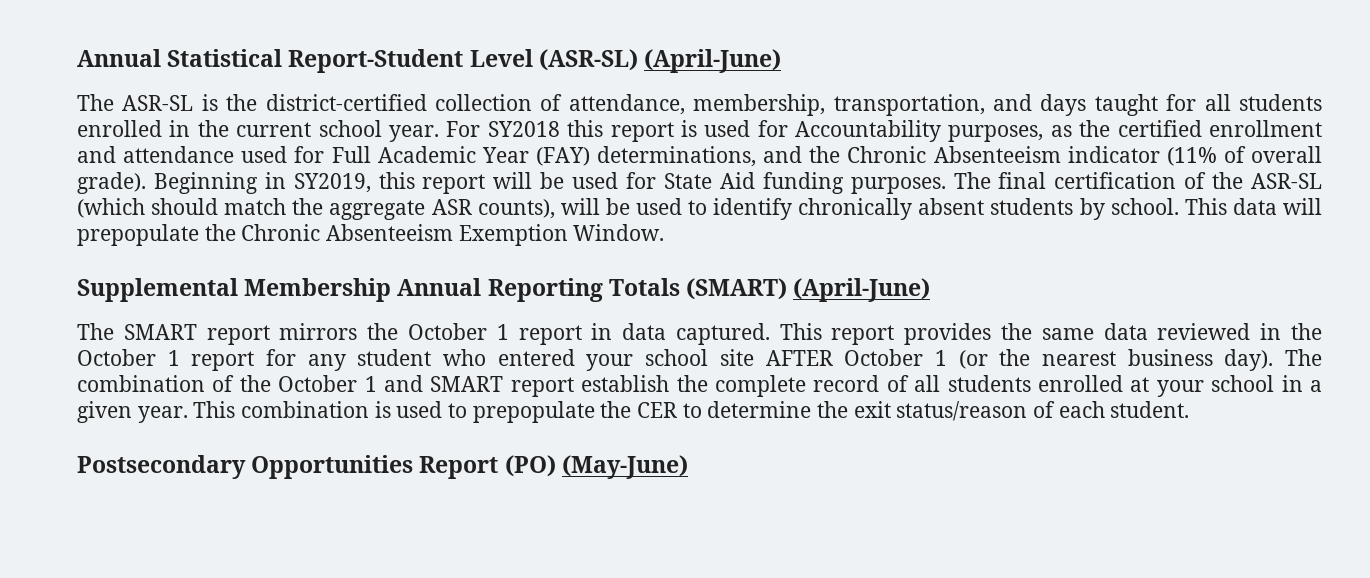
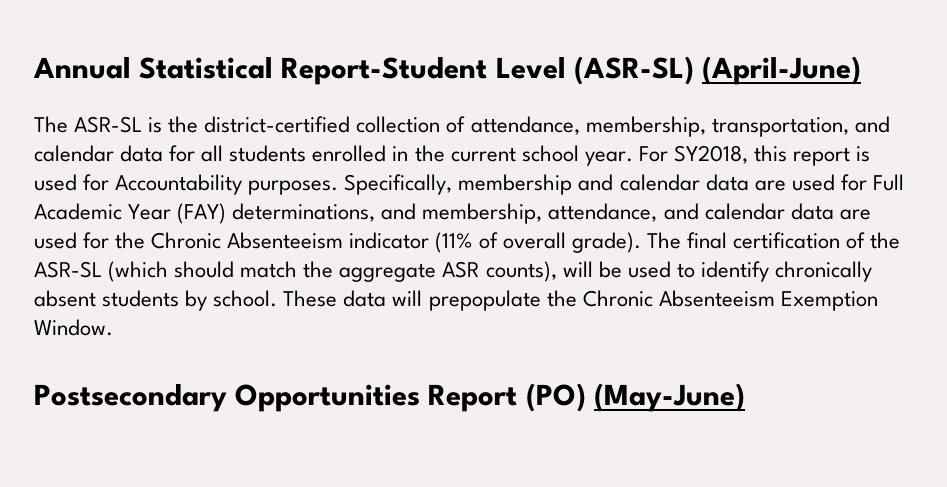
[1040,94,1158,116] days taught -> [34,145,164,162] calendar data
[487,121,560,137] SY2018 -> [673,145,748,164] SY2018,
[948,120,1323,142] [77,146,235,163] purposes, as the certified enrollment and attendance -> [248,174,786,195] purposes. Specifically, membership and calendar data are
(803, 154) none -> [422,203,871,224] [34,232,110,249] membership, attendance, and calendar data are used for
[153,172,946,194] Beginning in SY2019, this report will be used for State Aid funding purposes. -> (641, 242) none
[1184,198,1227,215] This -> [283,290,338,307] These
[77,278,931,302] [77,323,1323,345] [77,349,1323,371] [77,375,1323,397] [77,401,1190,423] // Supplemental Membership Annual Reporting Totals (SMART) (April-June) // The SMART report mirrors the October 1 report in data captured. This report provides the same data reviewed in the October 1 report for any student who entered your school site AFTER October 1 (or the nearest business day). The combination of the October 1 and SMART report establish the complete record of all students enrolled at your school in a given year. This combination is used to prepopulate the CER to determine the exit status/reason of each student. -> (113, 327) none

